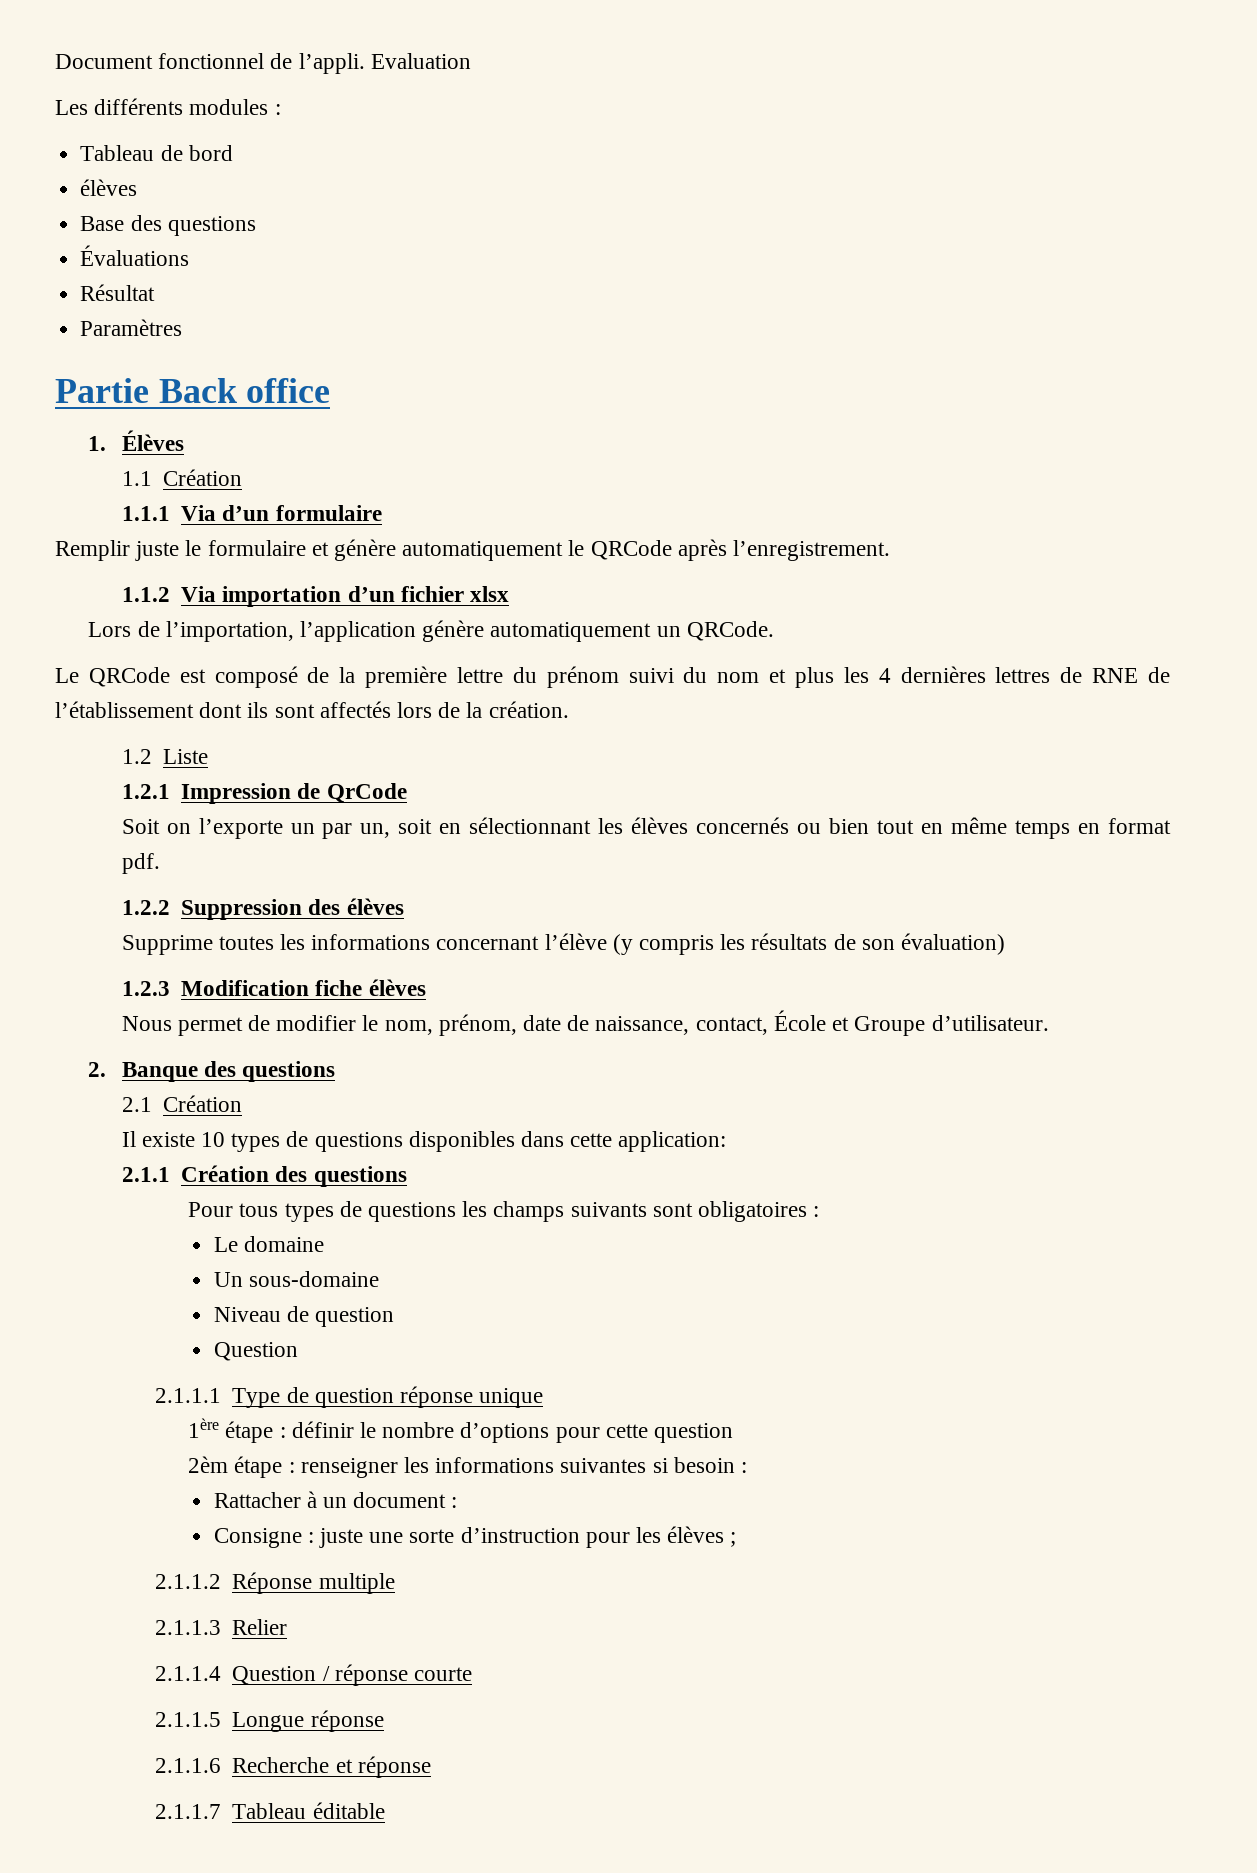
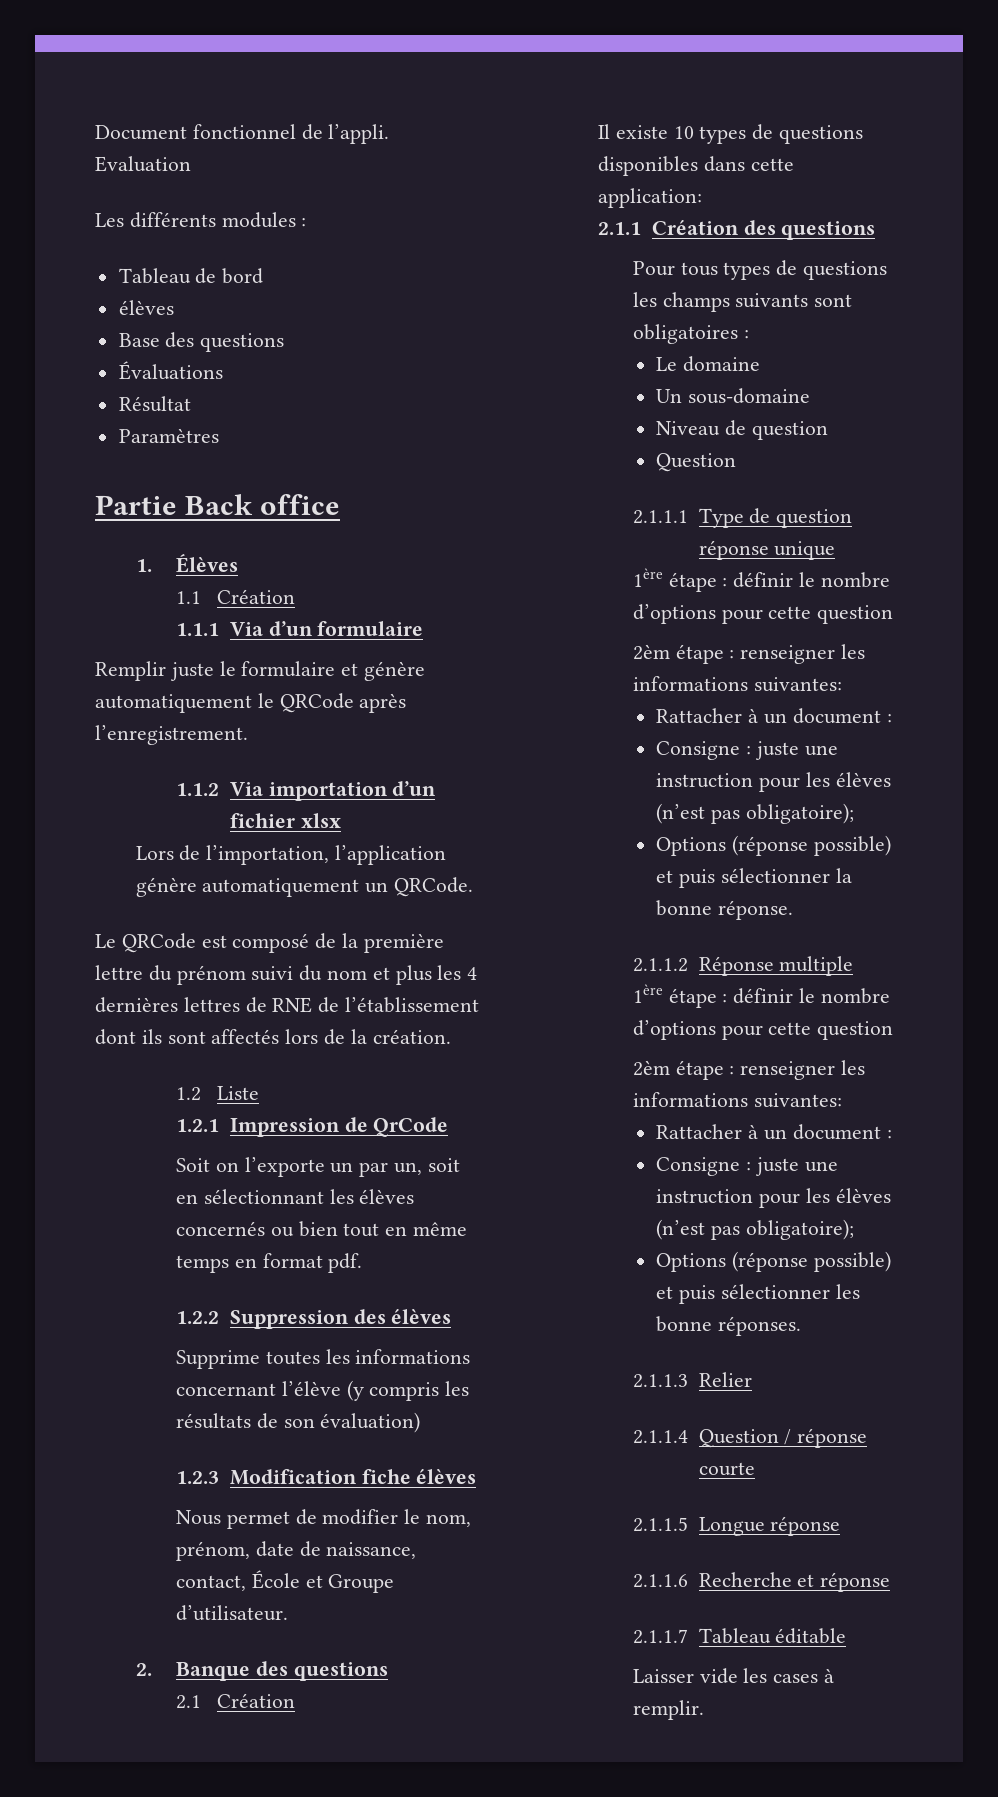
[560,1457,748,1473] [213,1491,458,1508] [213,1526,737,1548] [154,1572,395,1594] suivantes si besoin : // Rattacher à un document : // Consigne : juste une sorte d’instruction pour les élèves ; // 2.1.1.2 Réponse multiple -> [753,677,842,692] [656,708,892,724] [656,741,838,760] [656,772,891,792] [656,803,855,824] [656,835,892,856] [656,868,852,888] [656,900,794,920] [632,956,854,976] [632,984,890,1008] [632,1020,894,1040] [632,1060,866,1080] [632,1092,842,1108] [656,1124,892,1140] [656,1157,838,1176] [656,1188,891,1208] [656,1219,855,1240] [656,1251,892,1272] [656,1284,860,1304] [656,1316,802,1336] suivantes: // Rattacher à un document : // Consigne : juste une instruction pour les élèves (n’est pas obligatoire); // Options (réponse possible) et puis sélectionner la bonne réponse. // 2.1.1.2 Réponse multiple // 1ère étape : définir le nombre d’options pour cette question // 2èm étape : renseigner les informations suivantes: // Rattacher à un document : // Consigne : juste une instruction pour les élèves (n’est pas obligatoire); // Options (réponse possible) et puis sélectionner les bonne réponses.
(385, 1810) none -> [632,1668,835,1684] [632,1700,704,1720] // Laisser vide les cases à remplir.

